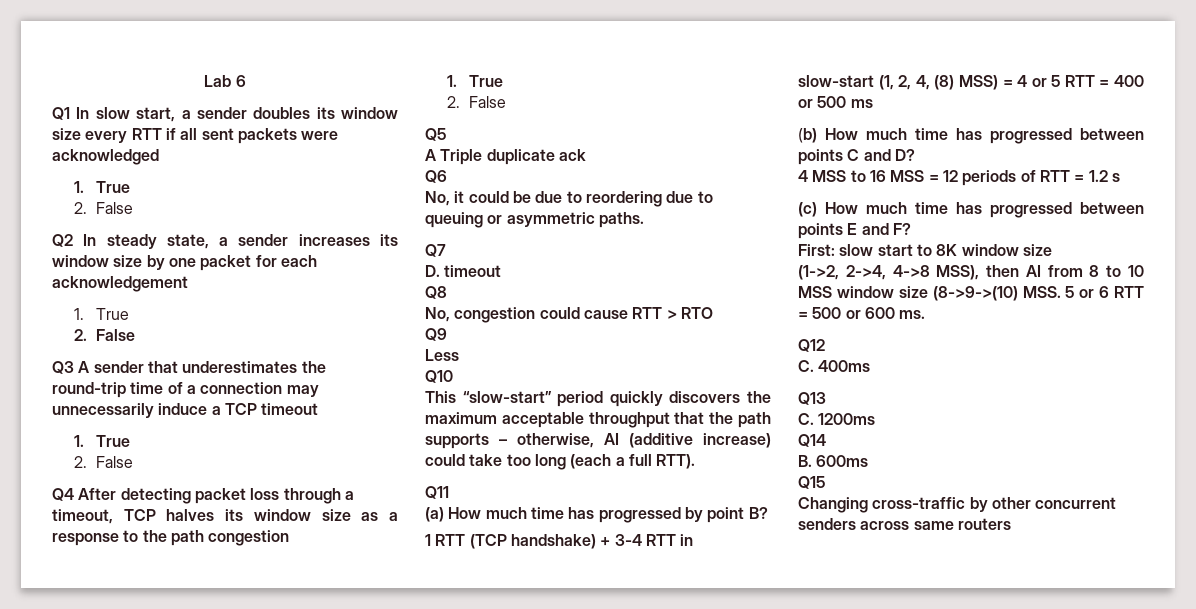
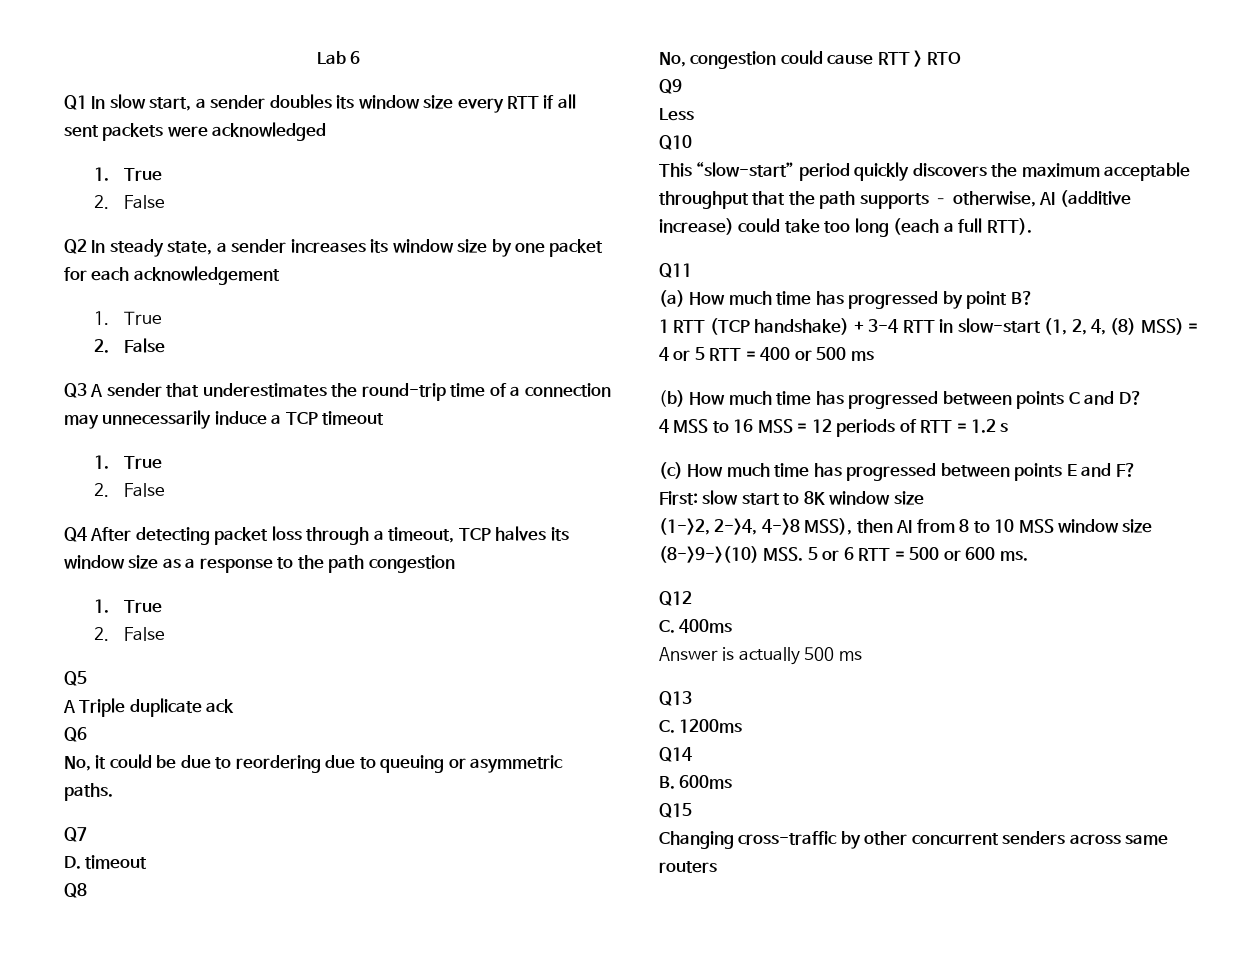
(871, 366) none -> [659,647,862,665] // Answer is actually 500 ms

